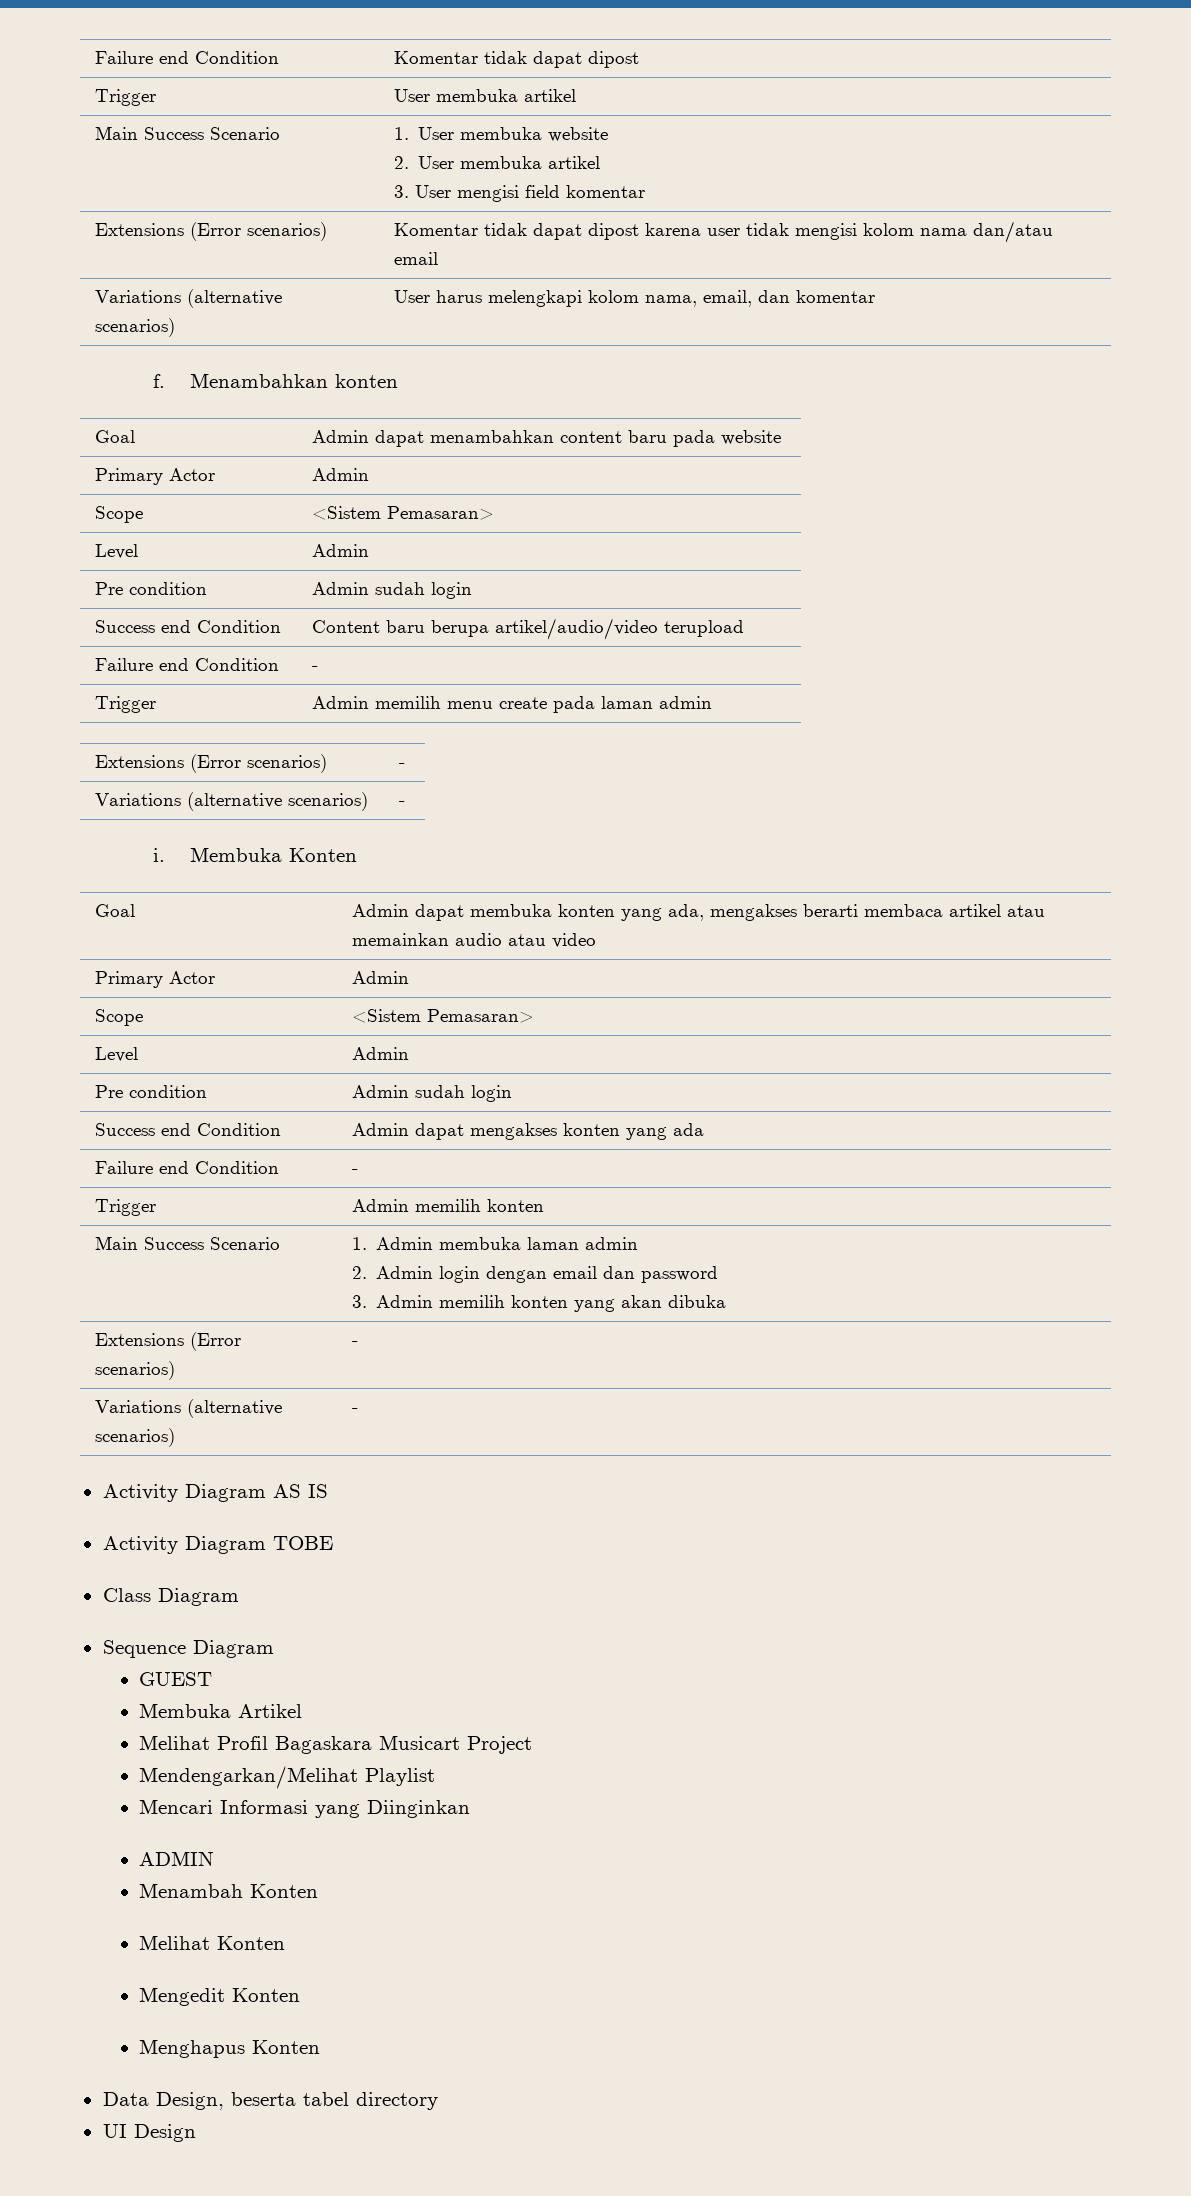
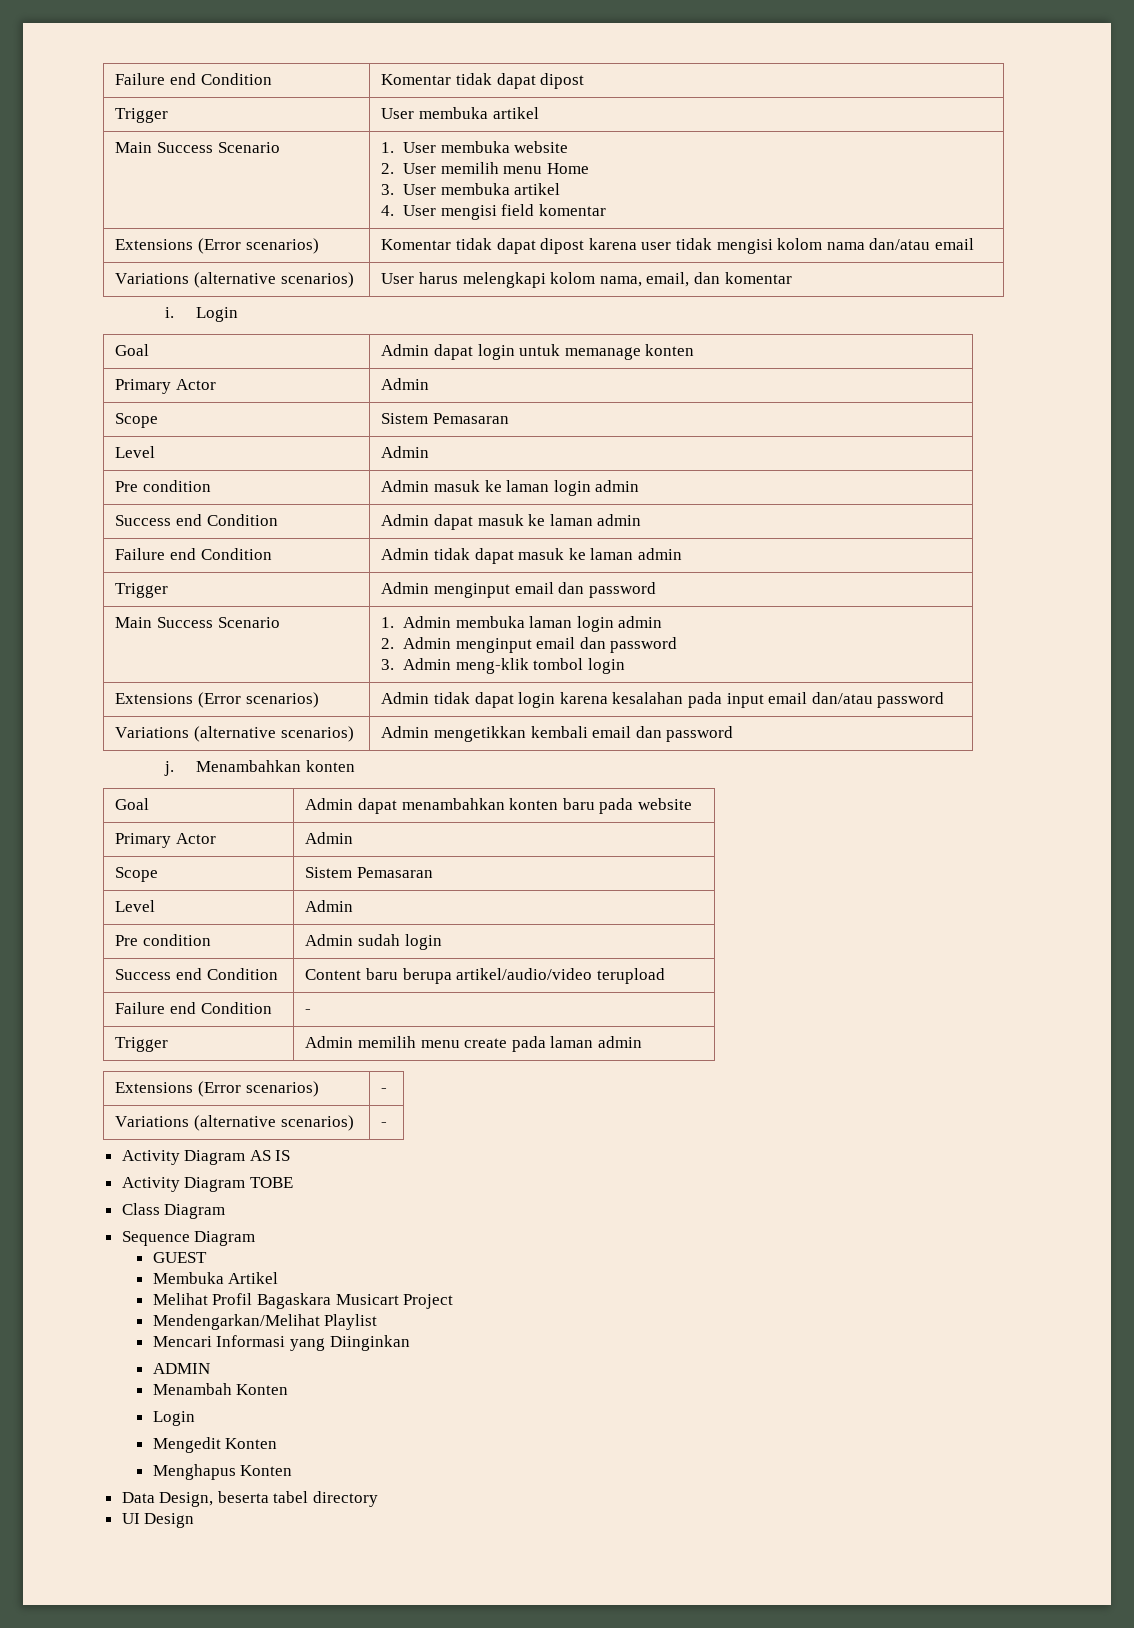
[460,156,601,169] [393,185,409,198] membuka artikel // 3. -> [440,162,589,174] [381,183,561,195] [381,205,395,216] memilih menu Home // 3. User membuka artikel // 4.
[153,374,166,388] f. -> [165,307,239,322] [115,344,150,356] [381,344,695,360] [115,379,217,394] [381,378,430,390] [115,413,159,428] [381,413,510,424] [115,446,156,458] [381,446,430,458] [115,480,212,492] [381,480,640,496] [115,514,278,526] [381,514,642,530] [115,548,272,560] [381,548,683,564] [115,583,169,598] [381,582,656,598] [115,617,280,628] [381,616,663,632] [381,637,678,653] [381,658,625,674] [115,692,319,708] [381,692,945,708] [115,726,354,742] [381,726,734,742] [164,761,175,776] i. Login // Goal | Admin dapat login untuk memanage konten // Primary Actor | Admin // Scope | Sistem Pemasaran // Level | Admin // Pre condition | Admin masuk ke laman login admin // Success end Condition | Admin dapat masuk ke laman admin // Failure end Condition | Admin tidak dapat masuk ke laman admin // Trigger | Admin menginput email dan password // Main Success Scenario | 1. Admin membuka laman login admin // 2. Admin menginput email dan password // 3. Admin meng-klik tombol login // Extensions (Error scenarios) | Admin tidak dapat login karena kesalahan pada input email dan/atau password // Variations (alternative scenarios) | Admin mengetikkan kembali email dan password // j.
[559,431,622,443] content -> [509,798,559,810] konten
[311,506,494,520] <Sistem Pemasaran> -> [305,867,434,878] Sistem Pemasaran
[153,847,357,862] [94,904,135,917] [351,904,1045,921] [351,933,596,948] [94,971,215,988] [351,971,409,984] [94,1009,143,1026] [351,1009,534,1023] [94,1047,138,1062] [351,1047,409,1060] [94,1085,207,1098] [351,1085,512,1102] [94,1123,281,1136] [351,1123,704,1140] [94,1161,279,1174] [351,1169,358,1174] [94,1199,156,1216] [351,1199,544,1212] [94,1236,280,1250] [351,1237,639,1250] [351,1266,719,1283] [351,1295,727,1312] [94,1332,241,1351] [94,1361,175,1380] [351,1341,358,1346] [94,1399,282,1418] [94,1428,175,1447] [351,1408,358,1413] // i. Membuka Konten // Goal | Admin dapat membuka konten yang ada, mengakses berarti membaca artikel atau memainkan audio atau video // Primary Actor | Admin // Scope | <Sistem Pemasaran> // Level | Admin // Pre condition | Admin sudah login // Success end Condition | Admin dapat mengakses konten yang ada // Failure end Condition | - // Trigger | Admin memilih konten // Main Success Scenario | 1. Admin membuka laman admin // 2. Admin login dengan email dan password // 3. Admin memilih konten yang akan dibuka // Extensions (Error scenarios) | - // Variations (alternative scenarios) | - -> (388, 1124) none
[139,1935,286,1950] Melihat Konten -> [152,1411,195,1426] Login

